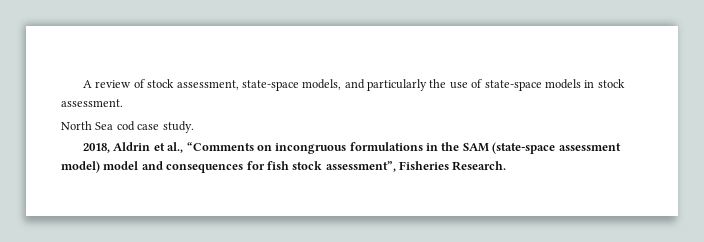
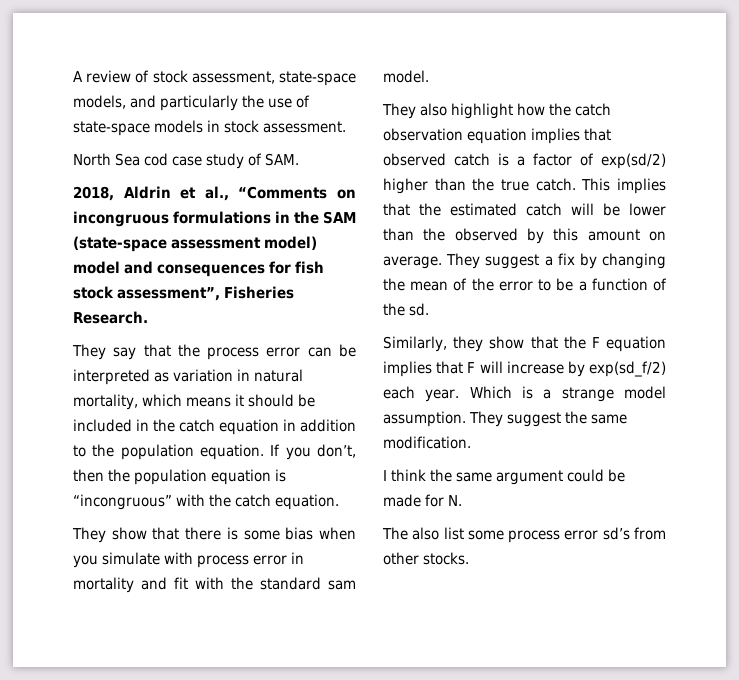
[162,121,194,133] study. -> [206,153,299,169] study of SAM.
(507, 166) none -> [72,344,356,360] [73,369,303,385] [73,394,315,410] [73,419,356,435] [73,444,356,460] [73,469,286,485] [73,494,339,510] [72,527,356,543] [73,552,304,568] [73,577,356,593] [383,70,429,83] [382,103,611,119] [383,128,611,144] [383,153,666,169] [383,178,666,194] [383,203,666,216] [383,228,666,244] [383,253,666,269] [383,278,667,291] [383,303,429,316] [383,336,666,352] [383,361,666,377] [383,386,666,402] [383,411,627,427] [383,436,471,449] [383,469,625,485] [383,494,462,507] [382,527,666,543] [383,552,469,565] // They say that the process error can be interpreted as variation in natural mortality, which means it should be included in the catch equation in addition to the population equation. If you don’t, then the population equation is “incongruous” with the catch equation. // They show that there is some bias when you simulate with process error in mortality and fit with the standard sam model. // They also highlight how the catch observation equation implies that observed catch is a factor of exp(sd/2) higher than the true catch. This implies that the estimated catch will be lower than the observed by this amount on average. They suggest a fix by changing the mean of the error to be a function of the sd. // Similarly, they show that the F equation implies that F will increase by exp(sd_f/2) each year. Which is a strange model assumption. They suggest the same modification. // I think the same argument could be made for N. // The also list some process error sd’s from other stocks.

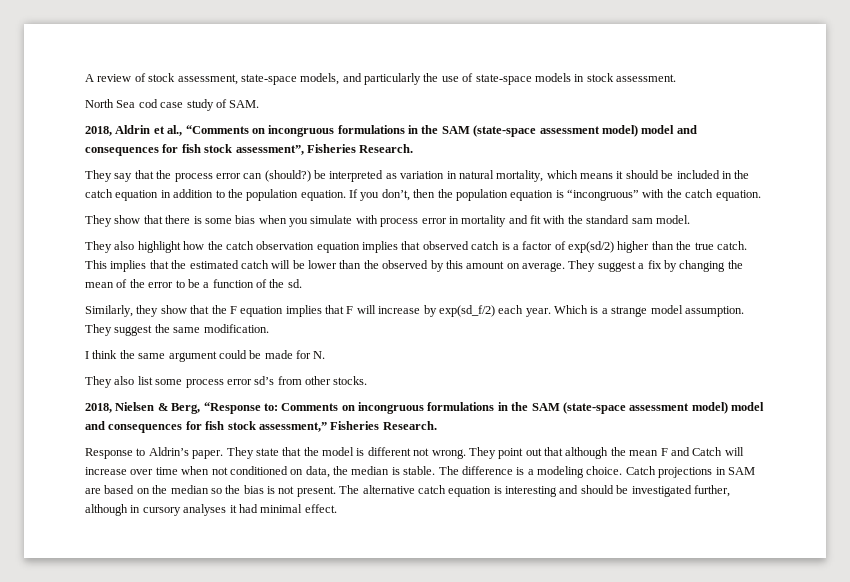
(332, 352) none -> [264,170,311,182] (should?)
[382,527,408,540] The -> [85,376,112,388] They
(469, 558) none -> [85,402,764,414] [85,421,437,433] [85,447,744,459] [85,466,755,478] [85,485,730,497] [85,504,337,516] // 2018, Nielsen & Berg, “Response to: Comments on incongruous formulations in the SAM (state-space assessment model) model and consequences for fish stock assessment,” Fisheries Research. // Response to Aldrin’s paper. They state that the model is different not wrong. They point out that although the mean F and Catch will increase over time when not conditioned on data, the median is stable. The difference is a modeling choice. Catch projections in SAM are based on the median so the bias is not present. The alternative catch equation is interesting and should be investigated further, although in cursory analyses it had minimal effect.

